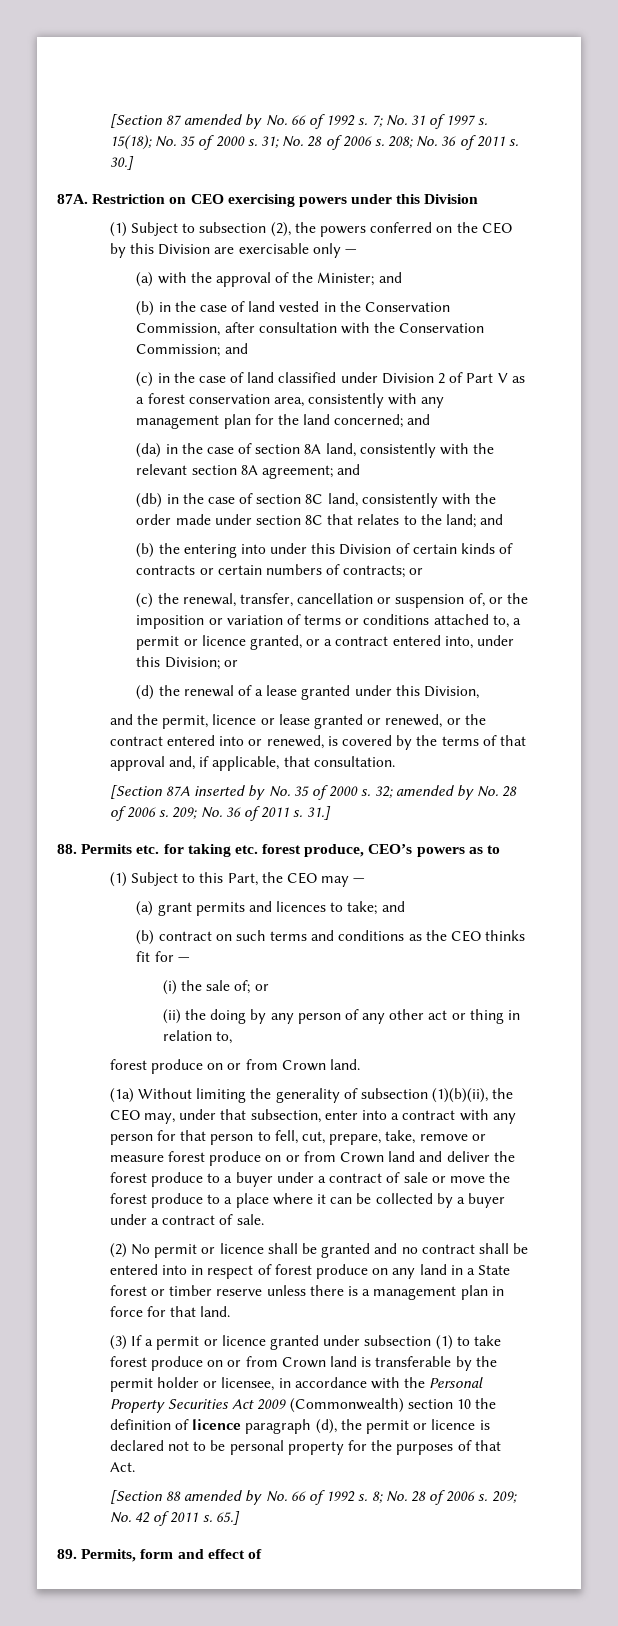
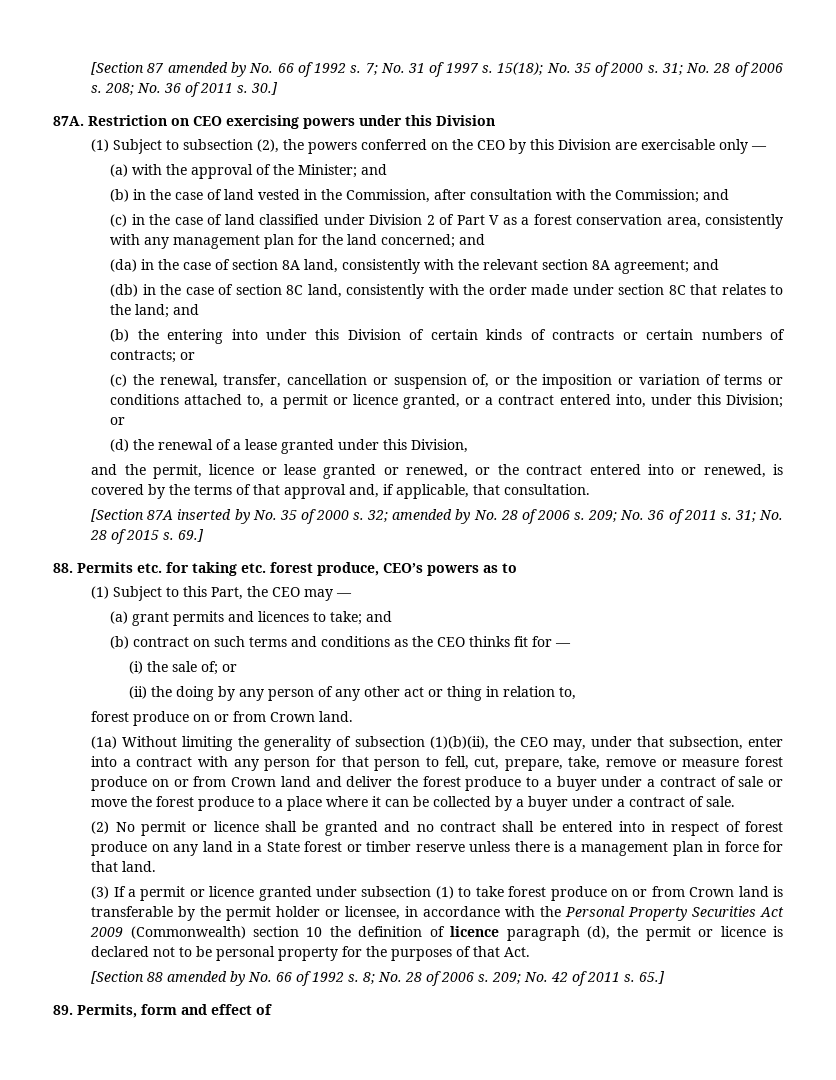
[364,302,450,312] Conservation -> (343, 194) none
[399,323,485,333] Conservation -> (612, 194) none
[306,806,331,820] 31.] -> [734,510,783,523] [90,529,205,544] 31; No. 28 of 2015 s. 69.]

